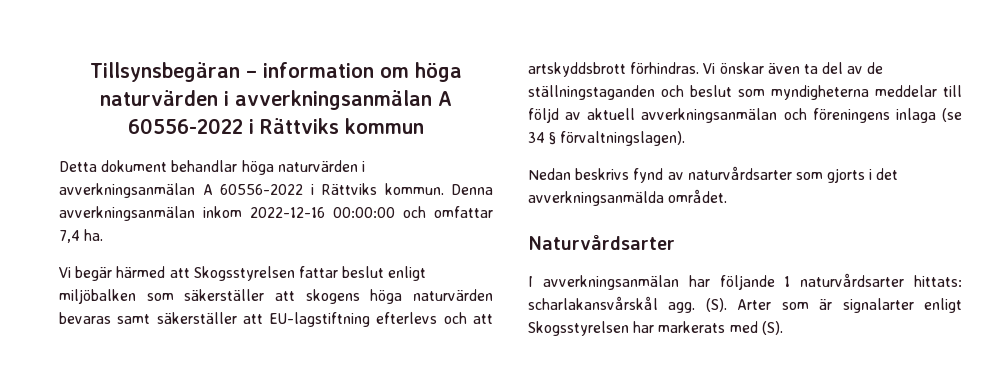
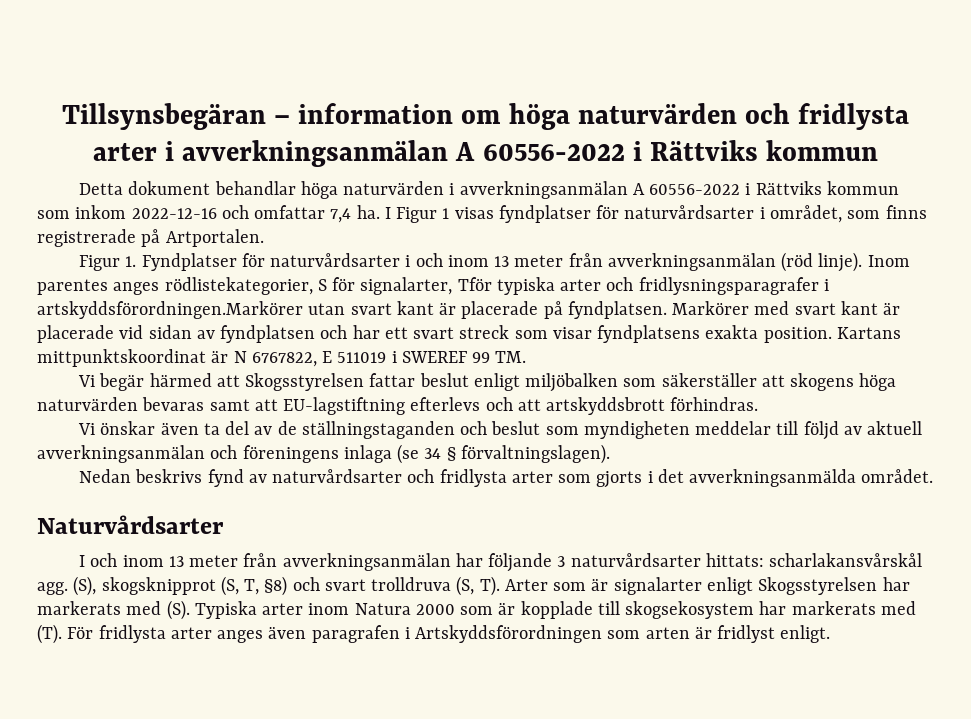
(218, 98) none -> [745,103,910,130] [92,143,157,161] och fridlysta arter
[384,183,493,195] [59,206,195,221] kommun. Denna avverkningsanmälan -> [826,181,899,195] [37,210,70,219] kommun som
[333,207,395,218] 00:00:00 -> (217, 213) none
(104, 235) none -> [384,205,927,223] [37,229,264,247] [79,252,910,272] [37,277,829,295] [37,301,901,319] [37,325,901,343] [37,349,527,367] I Figur 1 visas fyndplatser för naturvårdsarter i området, som finns registrerade på Artportalen. // Figur 1. Fyndplatser för naturvårdsarter i och inom 13 meter från avverkningsanmälan (röd linje). Inom parentes anges rödlistekategorier, S för signalarter, Tför typiska arter och fridlysningsparagrafer i artskyddsförordningen.Markörer utan svart kant är placerade på fyndplatsen. Markörer med svart kant är placerade vid sidan av fyndplatsen och har ett svart streck som visar fyndplatsens exakta position. Kartans mittpunktskoordinat är N 6767822, E 511019 i SWEREF 99 TM.
[156,312,237,324] säkerställer -> (250, 405) none
(700, 68) none -> (759, 404) //
[771,85,869,100] myndigheterna -> [583,421,690,439] myndigheten
(792, 173) none -> [407,469,553,487] och fridlysta arter
(533, 281) none -> [90,553,278,567] och inom 13 meter från
[784,276,791,287] 1 -> [557,556,566,567] 3
[705,298,727,312] (S). -> [73,576,500,596] (S), skogsknipprot (S, T, §8) och svart trolldruva (S, T).
(783, 328) none -> [194,601,916,619] [37,624,831,644] Typiska arter inom Natura 2000 som är kopplade till skogsekosystem har markerats med (T). För fridlysta arter anges även paragrafen i Artskyddsförordningen som arten är fridlyst enligt.

